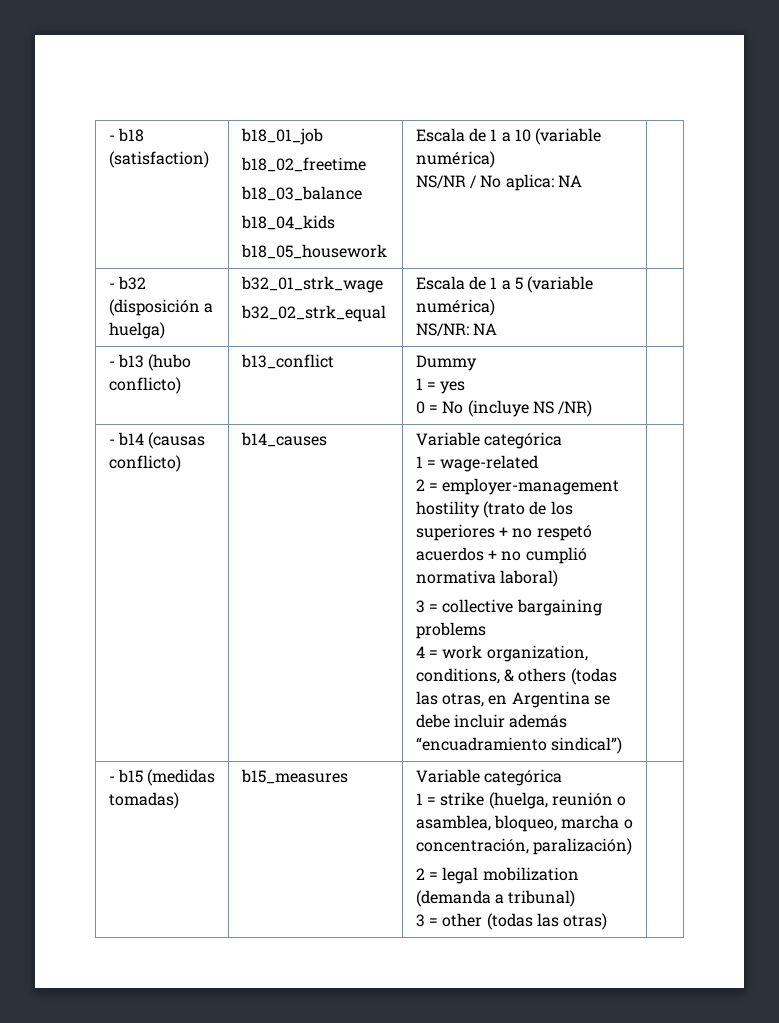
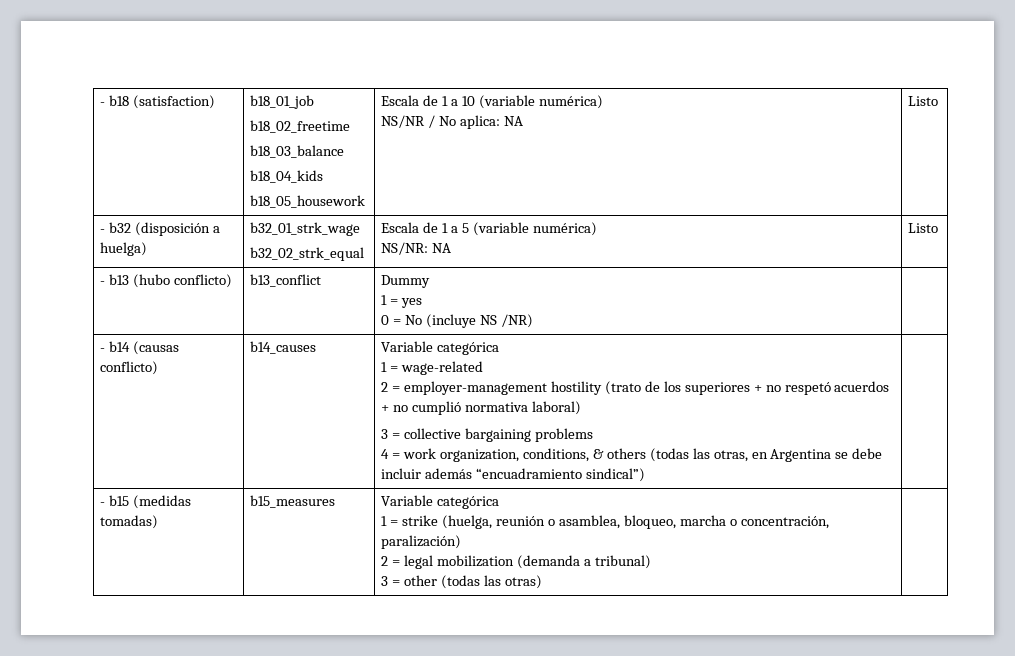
(582, 181) none -> [908,96,939,106] Listo
(497, 329) none -> [908,223,939,233] Listo

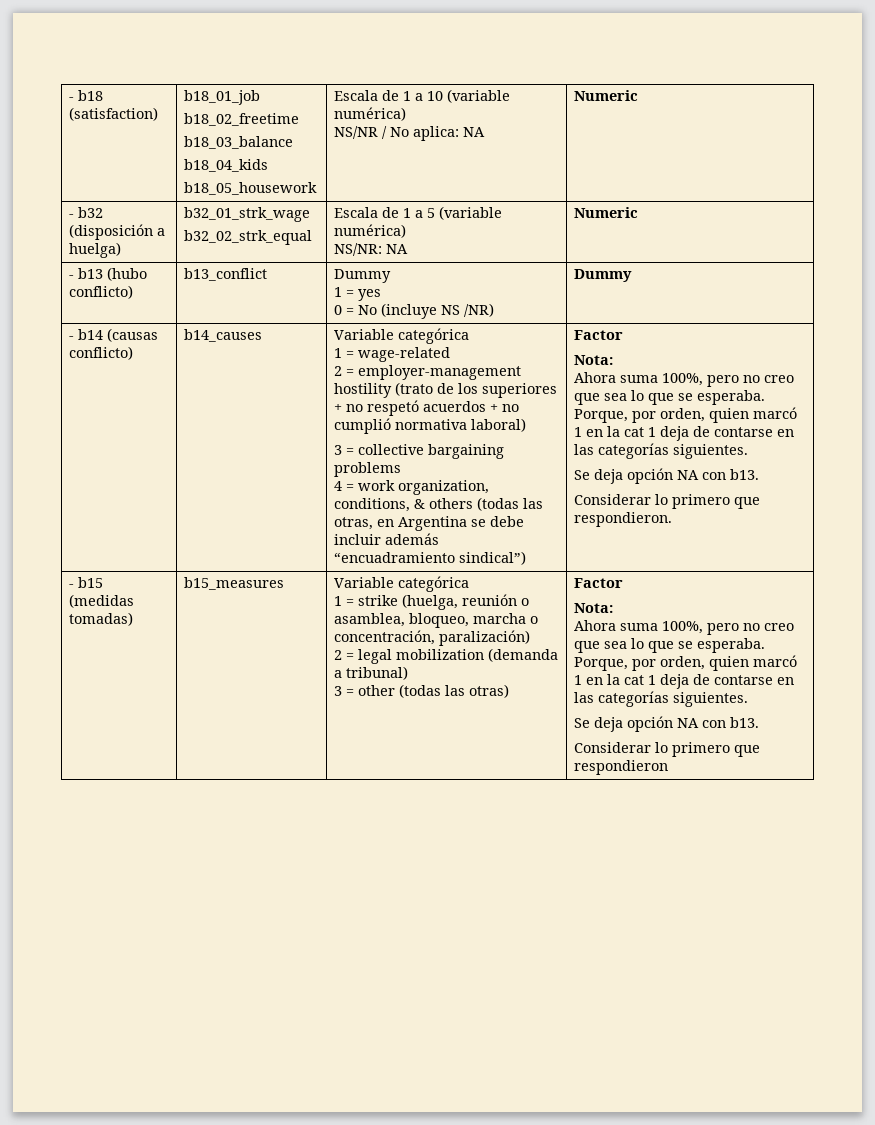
[908,96,939,106] Listo -> [574,90,639,101] Numeric
[908,223,939,233] Listo -> [574,207,639,218] Numeric
(533, 321) none -> [574,269,633,282] Dummy
(646, 475) none -> [574,330,624,340] [574,355,614,365] [574,372,795,387] [574,390,766,405] [574,407,798,423] [574,426,795,441] [574,443,749,459] [574,468,760,484] [574,494,761,509] [574,512,673,527] Factor // Nota: // Ahora suma 100%, pero no creo que sea lo que se esperaba. Porque, por orden, quien marcó 1 en la cat 1 deja de contarse en las categorías siguientes. // Se deja opción NA con b13. // Considerar lo primero que respondieron.
(542, 582) none -> [574,578,624,588] [574,603,614,613] [574,620,795,635] [574,638,766,653] [574,655,798,671] [574,674,795,689] [574,691,749,707] [574,716,760,732] [574,742,761,757] [574,760,669,775] Factor // Nota: // Ahora suma 100%, pero no creo que sea lo que se esperaba. Porque, por orden, quien marcó 1 en la cat 1 deja de contarse en las categorías siguientes. // Se deja opción NA con b13. // Considerar lo primero que respondieron

